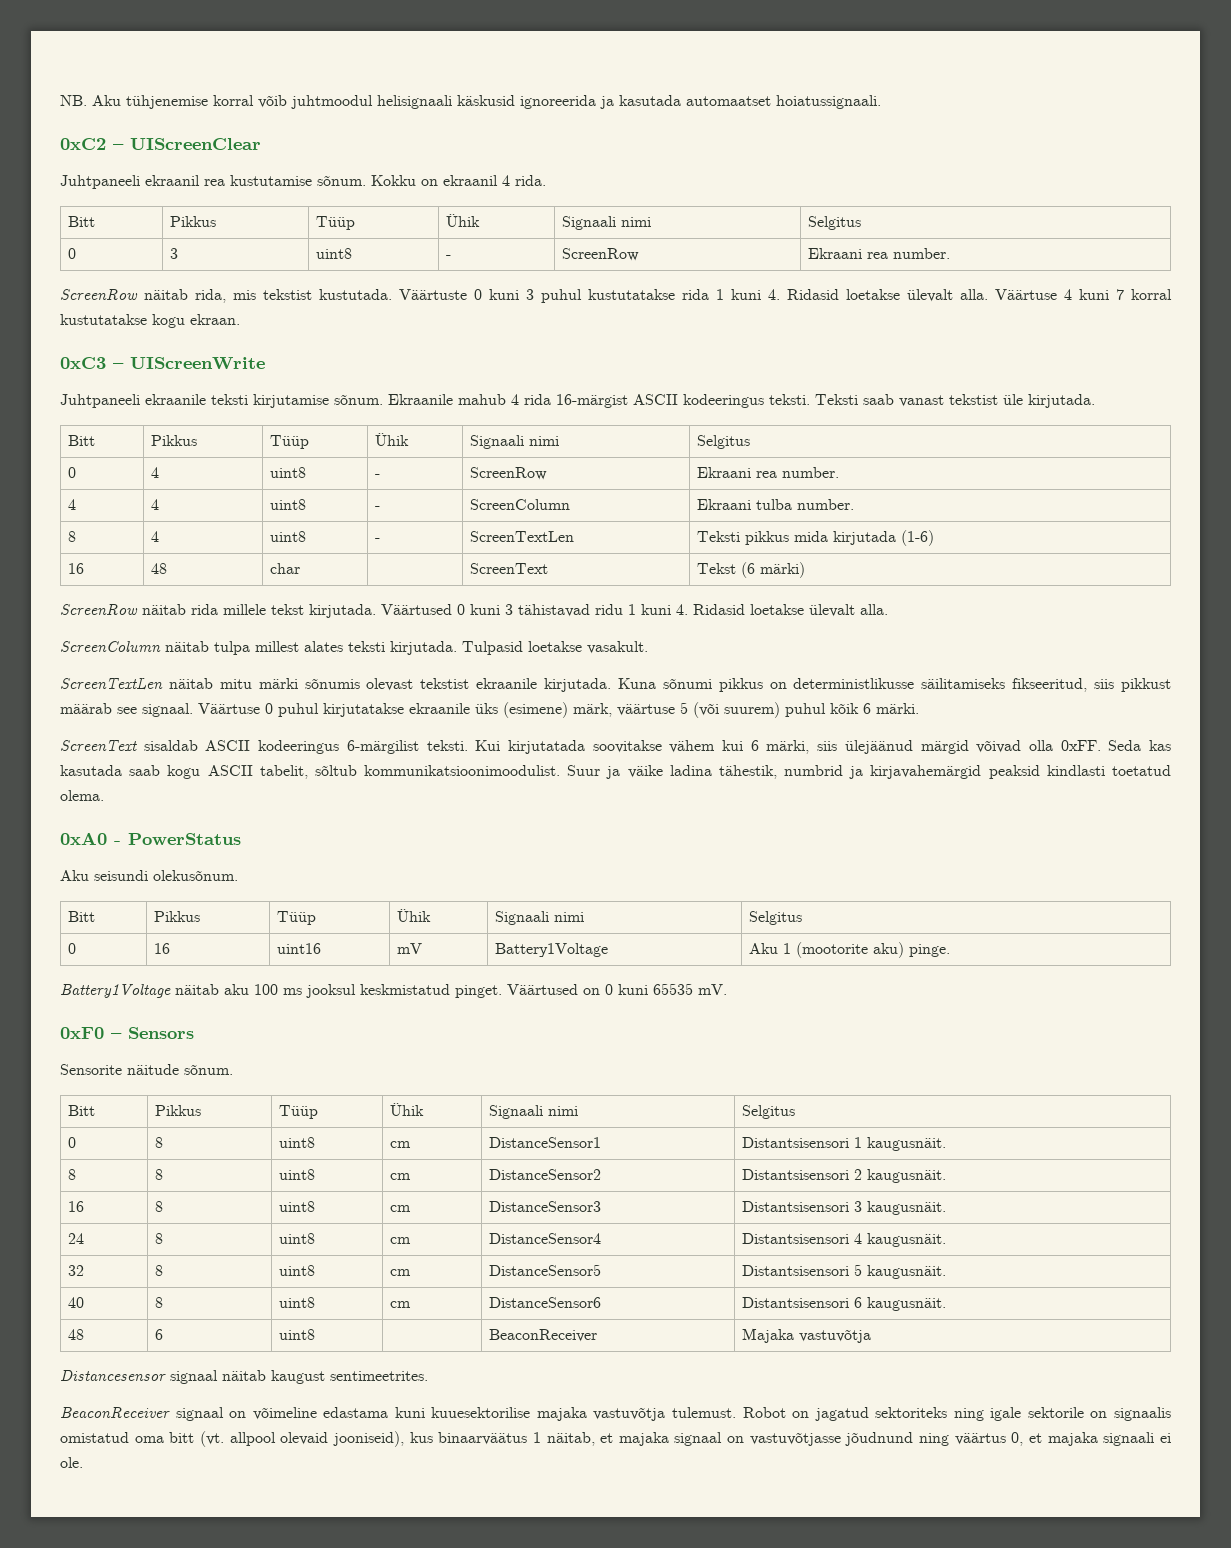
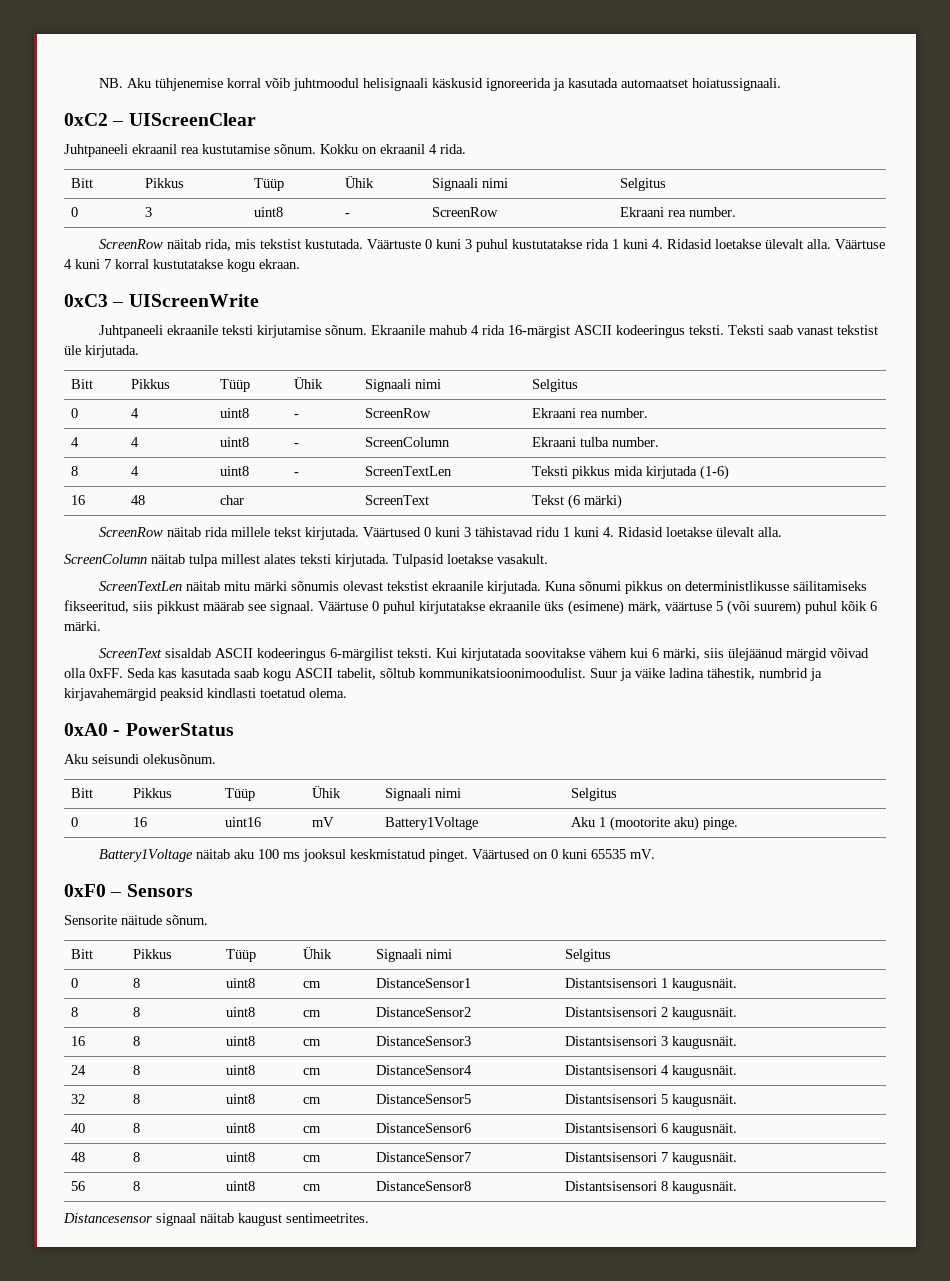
[155,1329,164,1340] [279,1329,316,1340] [489,1329,598,1342] [742,1328,872,1343] 6 | uint8 | | BeaconReceiver | Majaka vastuvõtja -> [132,1152,140,1162] [225,1152,255,1162] [302,1155,321,1162] [375,1152,471,1162] [564,1152,737,1165] [70,1181,85,1191] [132,1181,140,1191] [225,1181,255,1191] [302,1184,321,1191] [375,1181,471,1191] [564,1181,737,1194] 8 | uint8 | cm | DistanceSensor7 | Distantsisensori 7 kaugusnäit. // 56 | 8 | uint8 | cm | DistanceSensor8 | Distantsisensori 8 kaugusnäit.
[60,1407,1171,1421] [60,1431,1172,1447] [60,1457,83,1468] // BeaconReceiver signaal on võimeline edastama kuni kuuesektorilise majaka vastuvõtja tulemust. Robot on jagatud sektoriteks ning igale sektorile on signaalis omistatud oma bitt (vt. allpool olevaid jooniseid), kus binaarväätus 1 näitab, et majaka signaal on vastuvõtjasse jõudnund ning väärtus 0, et majaka signaali ei ole. -> (369, 1218) none

